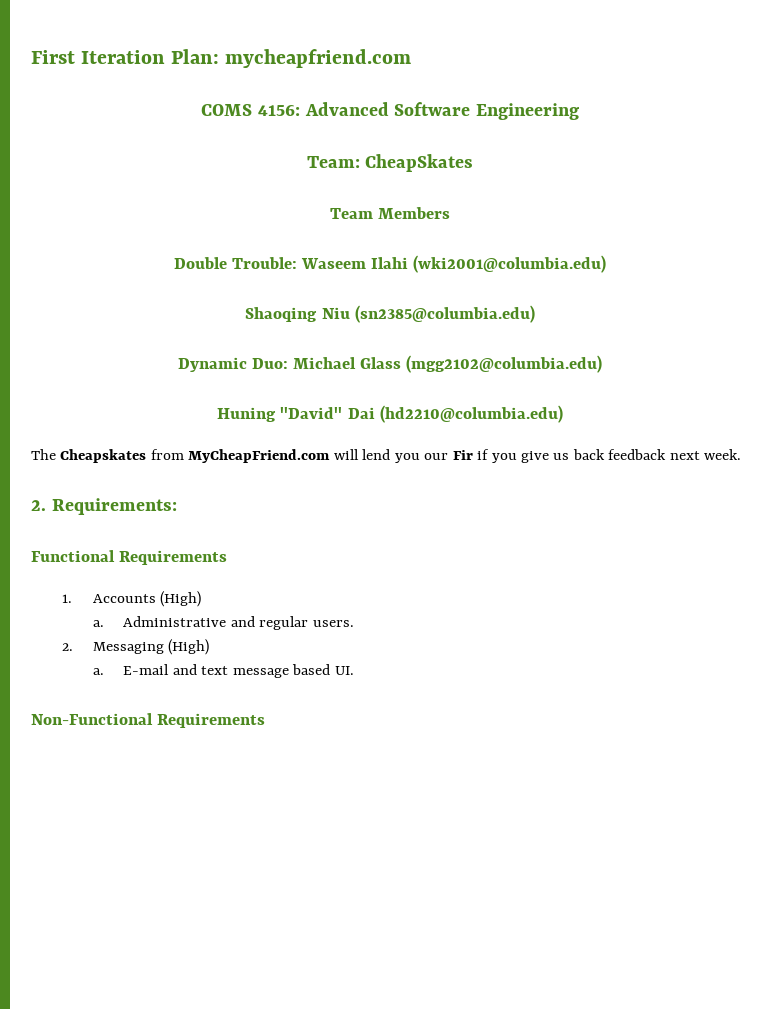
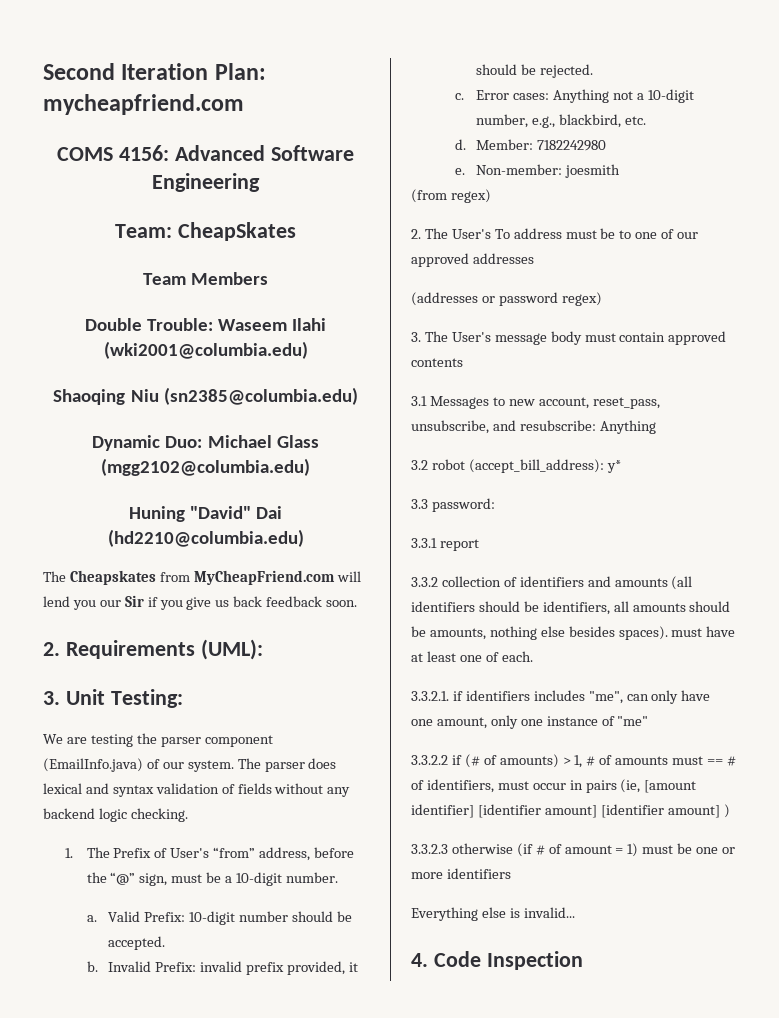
[31,50,75,64] First -> [43,63,115,80] Second
[452,450,473,460] Fir -> [124,595,144,607] Sir
[669,449,742,460] [31,498,177,515] [31,550,228,565] [61,591,202,607] [92,616,354,630] [61,639,210,655] [92,664,354,678] [31,713,266,728] next week. // 2. Requirements: // Functional Requirements // 1. Accounts (High) // a. Administrative and regular users. // 2. Messaging (High) // a. E-mail and text message based UI. // Non-Functional Requirements -> [326,600,358,607] [43,639,263,660] [43,689,183,708] [43,733,273,747] [43,758,337,772] [43,783,351,797] [43,808,188,822] [64,847,355,861] [86,872,338,886] [86,911,352,925] [108,936,166,950] [86,961,358,975] [476,64,594,78] [454,89,694,103] [476,114,647,128] [454,139,607,151] [454,164,621,178] [411,189,491,203] [411,228,699,239] [411,253,534,267] [411,292,602,306] [411,331,727,345] [411,358,463,367] [411,396,660,409] [411,420,656,434] [411,459,621,473] [411,498,495,512] [411,538,479,551] [411,576,693,590] [411,601,731,615] [411,626,736,640] [411,651,533,662] [411,690,711,704] [411,715,649,729] [411,754,736,768] [411,779,697,793] [411,804,730,818] [411,843,736,857] [411,868,511,879] [411,907,575,921] [411,951,583,970] soon. // 2. Requirements (UML): // 3. Unit Testing: // We are testing the parser component (EmailInfo.java) of our system. The parser does lexical and syntax validation of fields without any backend logic checking. // 1. The Prefix of User's “from” address, before the “@” sign, must be a 10-digit number. // a. Valid Prefix: 10-digit number should be accepted. // b. Invalid Prefix: invalid prefix provided, it should be rejected. // c. Error cases: Anything not a 10-digit number, e.g., blackbird, etc. // d. Member: 7182242980 // e. Non-member: joesmith // (from regex) // 2. The User's To address must be to one of our approved addresses // (addresses or password regex) // 3. The User's message body must contain approved contents // 3.1 Messages to new account, reset_pass, unsubscribe, and resubscribe: Anything // 3.2 robot (accept_bill_address): y* // 3.3 password: // 3.3.1 report // 3.3.2 collection of identifiers and amounts (all identifiers should be identifiers, all amounts should be amounts, nothing else besides spaces). must have at least one of each. // 3.3.2.1. if identifiers includes "me", can only have one amount, only one instance of "me" // 3.3.2.2 if (# of amounts) > 1, # of amounts must == # of identifiers, must occur in pairs (ie, [amount identifier] [identifier amount] [identifier amount] ) // 3.3.2.3 otherwise (if # of amount = 1) must be one or more identifiers // Everything else is invalid... // 4. Code Inspection

